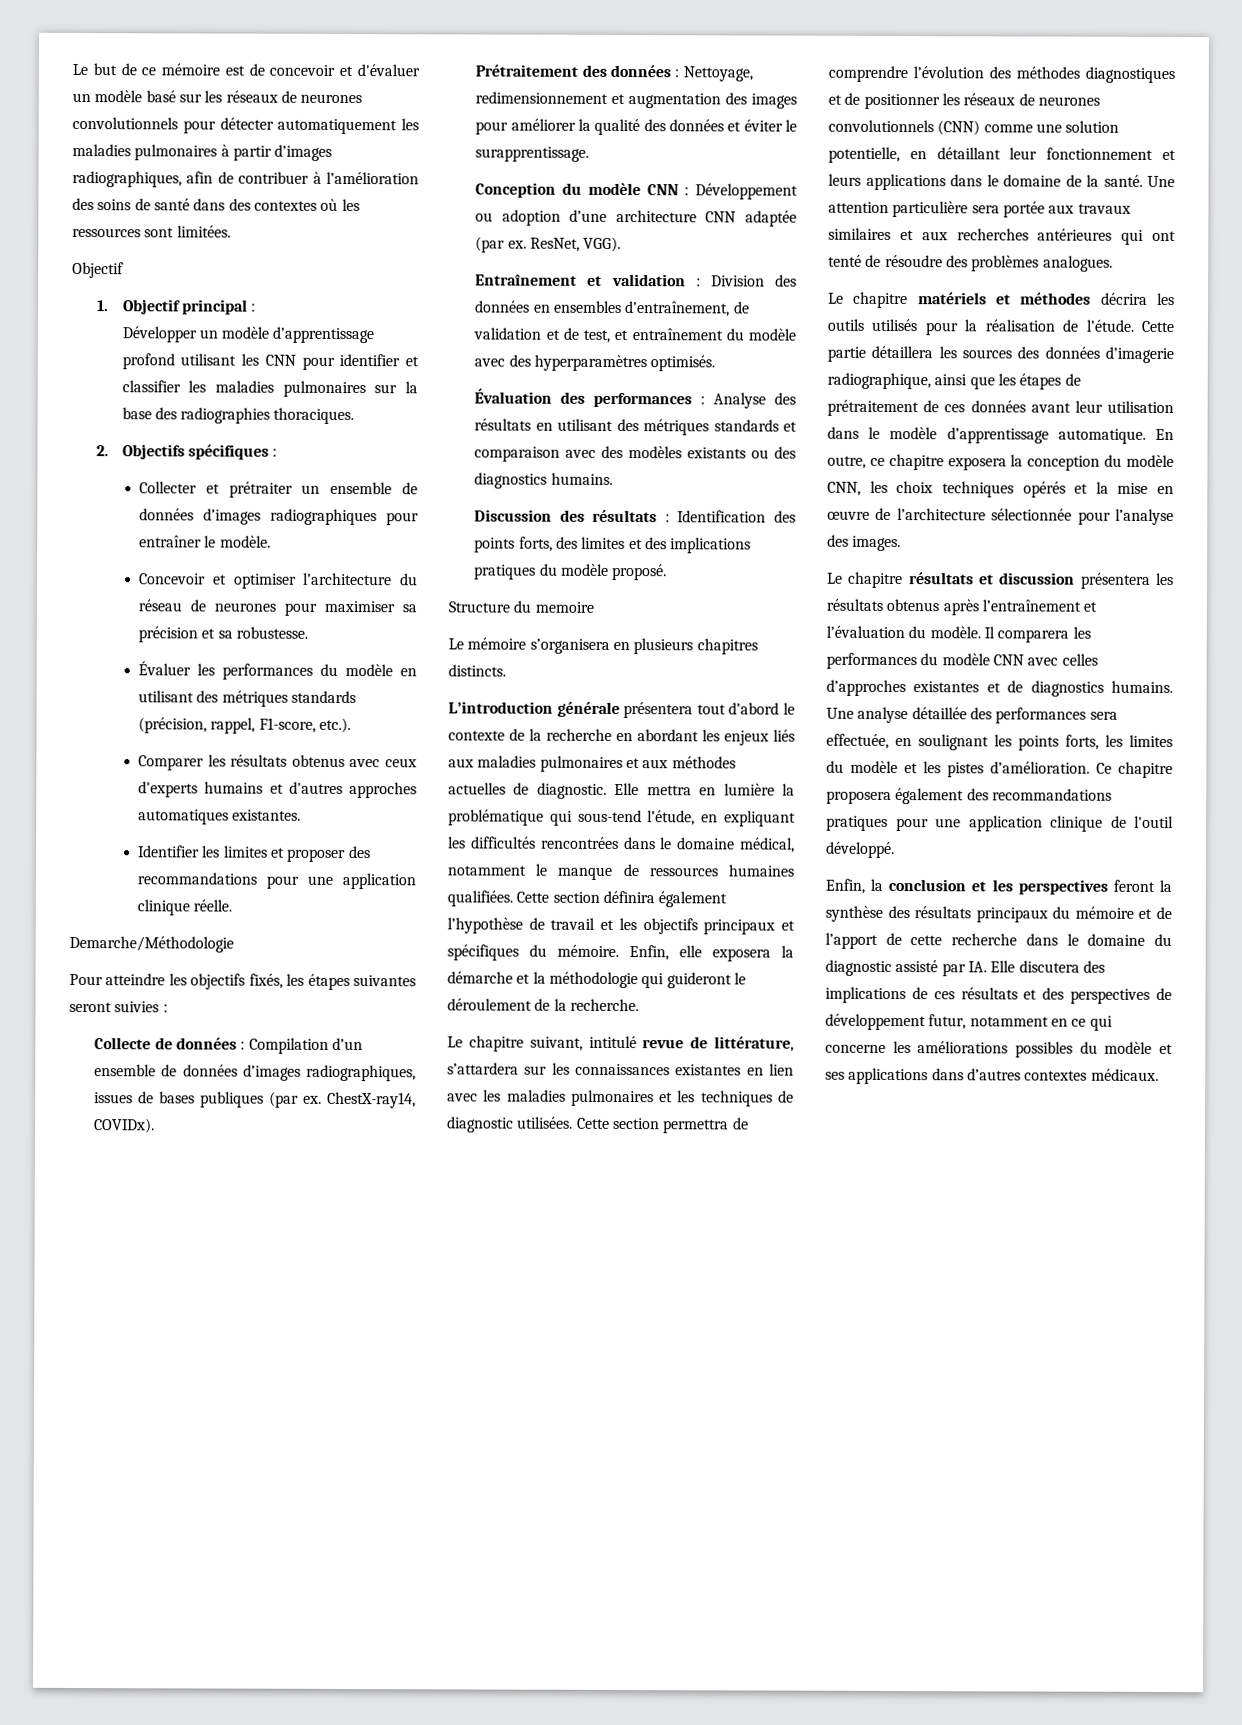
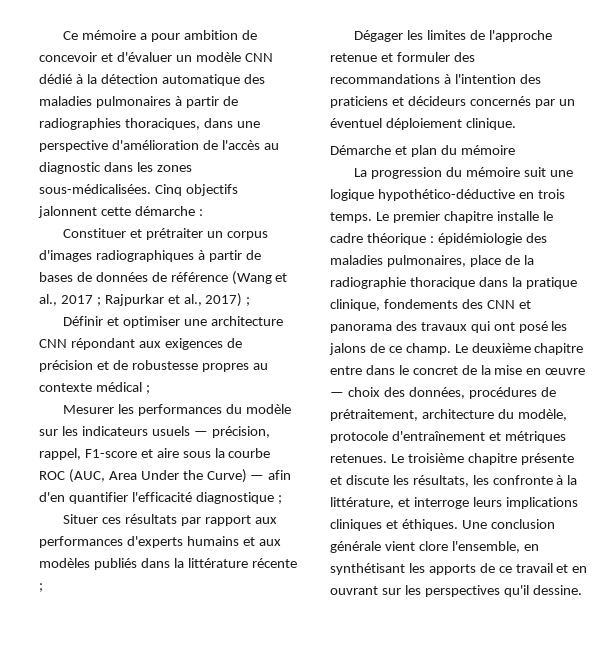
[72,63,245,76] Le but de ce mémoire est -> [63,30,239,42] Ce mémoire a pour ambition
[145,90,363,104] [72,116,419,135] [72,143,333,161] [72,170,419,188] [72,197,360,212] [72,225,231,238] [72,261,124,279] [97,299,257,315] [121,326,375,344] [121,353,419,370] [121,380,418,398] [121,407,355,425] [96,444,278,460] [139,481,418,498] [139,508,420,526] [139,535,271,548] [139,572,419,589] [138,599,417,616] [138,626,309,643] [138,661,417,680] [138,690,357,707] [138,717,352,734] [138,754,417,771] [138,781,418,799] [138,809,302,825] [138,845,371,862] [137,872,417,890] [137,899,233,916] [69,935,234,953] [69,973,416,991] [69,1001,168,1013] [94,1037,363,1054] [94,1064,416,1082] [94,1091,417,1109] [94,1118,156,1134] [475,64,753,82] [475,91,797,109] [475,118,798,136] [475,146,590,162] [475,182,798,200] [475,209,797,227] [475,236,622,253] [475,273,797,287] [475,300,750,317] [473,327,796,343] [474,354,716,372] [474,388,796,409] [474,418,798,436] [474,445,796,462] [474,472,613,489] [474,509,796,523] [474,536,752,554] [474,563,668,581] [448,600,594,613] [448,637,758,655] [448,664,506,677] [448,701,795,719] [448,728,795,746] [448,755,736,773] [448,782,795,799] [448,809,796,827] [448,836,795,853] [447,863,794,880] [447,890,728,908] [447,917,795,935] [447,944,794,962] [447,971,746,989] [447,998,639,1012] [447,1035,794,1052] [447,1062,794,1076] [447,1089,794,1107] [447,1116,749,1134] [828,65,1175,84] [828,92,1100,110] [828,119,1120,136] [828,146,1176,164] [828,173,1175,191] [828,200,1131,218] [828,227,1176,245] [828,254,1113,272] [828,291,1175,309] [827,318,1174,336] [827,345,1174,364] [827,372,1081,390] [827,399,1174,417] [827,426,1174,444] [827,453,1174,471] [827,480,1174,498] [827,507,1174,526] [827,534,902,552] [827,571,1174,589] [826,598,1098,616] [826,625,1091,643] [826,652,1098,670] [826,679,1173,697] [826,706,1118,724] [826,733,1173,751] [826,760,1173,779] [826,788,1112,805] [826,815,1174,832] [826,841,895,859] [825,878,1172,895] [825,905,1172,923] [825,932,1172,949] [825,959,1105,977] [825,986,1172,1004] [825,1013,1113,1031] [825,1040,1173,1058] [825,1067,1159,1085] basé sur les réseaux de neurones convolutionnels pour détecter automatiquement les maladies pulmonaires à partir d’images radiographiques, afin de contribuer à l’amélioration des soins de santé dans des contextes où les ressources sont limitées. // Objectif // 1. Objectif principal : // Développer un modèle d’apprentissage profond utilisant les CNN pour identifier et classifier les maladies pulmonaires sur la base des radiographies thoraciques. // 2. Objectifs spécifiques : // Collecter et prétraiter un ensemble de données d’images radiographiques pour entraîner le modèle. // Concevoir et optimiser l’architecture du réseau de neurones pour maximiser sa précision et sa robustesse. // Évaluer les performances du modèle en utilisant des métriques standards (précision, rappel, F1-score, etc.). // Comparer les résultats obtenus avec ceux d'experts humains et d'autres approches automatiques existantes. // Identifier les limites et proposer des recommandations pour une application clinique réelle. // Demarche/Méthodologie // Pour atteindre les objectifs fixés, les étapes suivantes seront suivies : // Collecte de données : Compilation d’un ensemble de données d’images radiographiques, issues de bases publiques (par ex. ChestX-ray14, COVIDx). // Prétraitement des données : Nettoyage, redimensionnement et augmentation des images pour améliorer la qualité des données et éviter le surapprentissage. // Conception du modèle CNN : Développement ou adoption d’une architecture CNN adaptée (par ex. ResNet, VGG). // Entraînement et validation : Division des données en ensembles d’entraînement, de validation et de test, et entraînement du modèle avec des hyperparamètres optimisés. // Évaluation des performances : Analyse des résultats en utilisant des métriques standards et comparaison avec des modèles existants ou des diagnostics humains. // Discussion des résultats : Identification des points forts, des limites et des implications pratiques du modèle proposé. // Structure du memoire // Le mémoire s’organisera en plusieurs chapitres distincts. // L’introduction générale présentera tout d’abord le contexte de la recherche en abordant les enjeux liés aux maladies pulmonaires et aux méthodes actuelles de diagnostic. Elle mettra en lumière la problématique qui sous-tend l’étude, en expliquant les difficultés rencontrées dans le domaine médical, notamment le manque de ressources humaines qualifiées. Cette section définira également l’hypothèse de travail et les objectifs principaux et spécifiques du mémoire. Enfin, elle exposera la démarche et la méthodologie qui guideront le déroulement de la recherche. // Le chapitre suivant, intitulé revue de littérature, s’attardera sur les connaissances existantes en lien avec les maladies pulmonaires et les techniques de diagnostic utilisées. Cette section permettra de comprendre l’évolution des méthodes diagnostiques et de positionner les réseaux de neurones convolutionnels (CNN) comme une solution potentielle, en détaillant leur fonctionnement et leurs applications dans le domaine de la santé. Une attention particulière sera portée aux travaux similaires et aux recherches antérieures qui ont tenté de résoudre des problèmes analogues. // Le chapitre matériels et méthodes décrira les outils utilisés pour la réalisation de l’étude. Cette partie détaillera les sources des données d’imagerie radiographique, ainsi que les étapes de prétraitement de ces données avant leur utilisation dans le modèle d’apprentissage automatique. En outre, ce chapitre exposera la conception du modèle CNN, les choix techniques opérés et la mise en œuvre de l’architecture sélectionnée pour l’analyse des images. // Le chapitre résultats et discussion présentera les résultats obtenus après l’entraînement et l’évaluation du modèle. Il comparera les performances du modèle CNN avec celles d’approches existantes et de diagnostics humains. Une analyse détaillée des performances sera effectuée, en soulignant les points forts, les limites du modèle et les pistes d’amélioration. Ce chapitre proposera également des recommandations pratiques pour une application clinique de l'outil développé. // Enfin, la conclusion et les perspectives feront la synthèse des résultats principaux du mémoire et de l’apport de cette recherche dans le domaine du diagnostic assisté par IA. Elle discutera des implications de ces résultats et des perspectives de développement futur, notamment en ce qui concerne les améliorations possibles du modèle et ses applications dans d’autres contextes médicaux. -> [244,53,273,62] [39,74,265,86] [39,96,238,108] [39,118,260,130] [39,140,279,152] [39,162,192,174] [39,184,238,196] [38,206,203,218] [63,228,269,240] [39,250,261,262] [39,271,288,285] [39,293,251,307] [63,316,284,328] [39,338,242,350] [39,360,268,372] [39,382,150,394] [63,404,292,416] [39,426,270,438] [39,448,271,460] [39,469,292,483] [39,492,282,504] [63,514,278,526] [39,536,281,548] [39,558,297,570] [39,583,43,592] [354,30,553,42] [330,52,475,62] [330,74,541,84] [330,96,575,108] [330,118,516,130] [330,145,515,157] [354,167,574,179] [330,189,565,201] [330,211,553,223] [330,233,547,245] [330,255,534,267] [330,277,577,289] [330,299,531,311] [330,321,568,333] [329,343,584,355] [330,365,586,375] [330,387,556,399] [330,409,567,421] [330,431,566,443] [330,453,574,465] [330,475,578,487] [330,497,578,509] [330,519,555,531] [330,541,539,553] [330,563,588,575] [330,585,582,597] CNN dédié à la détection automatique des maladies pulmonaires à partir de radiographies thoraciques, dans une perspective d'amélioration de l'accès au diagnostic dans les zones sous-médicalisées. Cinq objectifs jalonnent cette démarche : // Constituer et prétraiter un corpus d'images radiographiques à partir de bases de données de référence (Wang et al., 2017 ; Rajpurkar et al., 2017) ; // Définir et optimiser une architecture CNN répondant aux exigences de précision et de robustesse propres au contexte médical ; // Mesurer les performances du modèle sur les indicateurs usuels — précision, rappel, F1-score et aire sous la courbe ROC (AUC, Area Under the Curve) — afin d'en quantifier l'efficacité diagnostique ; // Situer ces résultats par rapport aux performances d'experts humains et aux modèles publiés dans la littérature récente ; // Dégager les limites de l'approche retenue et formuler des recommandations à l'intention des praticiens et décideurs concernés par un éventuel déploiement clinique. // Démarche et plan du mémoire // La progression du mémoire suit une logique hypothético-déductive en trois temps. Le premier chapitre installe le cadre théorique : épidémiologie des maladies pulmonaires, place de la radiographie thoracique dans la pratique clinique, fondements des CNN et panorama des travaux qui ont posé les jalons de ce champ. Le deuxième chapitre entre dans le concret de la mise en œuvre — choix des données, procédures de prétraitement, architecture du modèle, protocole d'entraînement et métriques retenues. Le troisième chapitre présente et discute les résultats, les confronte à la littérature, et interroge leurs implications cliniques et éthiques. Une conclusion générale vient clore l'ensemble, en synthétisant les apports de ce travail et en ouvrant sur les perspectives qu'il dessine.

